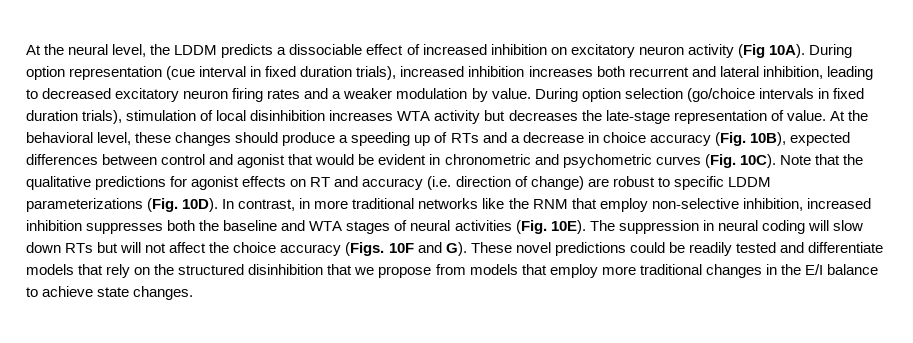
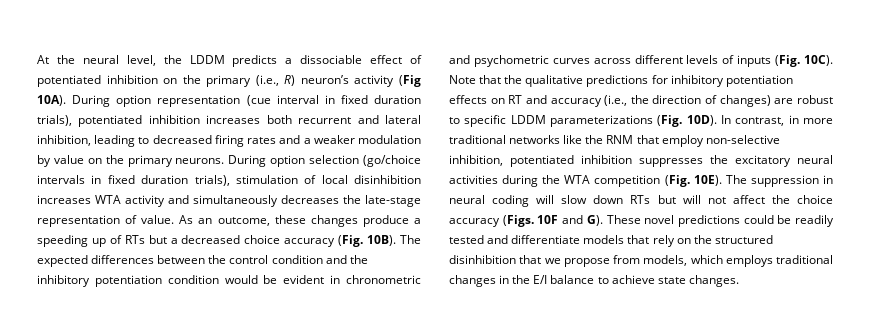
[422,44,487,55] increased -> [37,75,101,87] potentiated
[570,44,684,58] excitatory neuron -> [182,75,349,87] the primary (i.e., R) neuron’s
[400,66,465,77] increased -> [78,115,143,127] potentiated
[115,88,229,102] excitatory neuron -> (212, 139) none
[491,88,531,99] value. -> [53,155,225,167] value on the primary neurons.
[484,110,506,121] but -> [168,195,278,207] and simultaneously
[829,110,868,121] [26,132,132,145] At the behavioral level, -> [179,215,270,226] As an outcome,
[235,132,279,143] should -> (358, 221) none
[482,132,599,143] and a decrease in -> [148,235,241,244] but a decreased
[749,132,786,146] 10B), -> [367,235,422,246] 10B). The
[161,154,314,168] control and agonist that -> [208,255,368,264] [37,275,219,287] the control condition and the inhibitory potentiation condition
(701, 160) none -> [593,55,772,67] across different levels of inputs
[191,176,240,190] agonist -> [670,75,793,87] inhibitory potentiation
[427,176,452,190] (i.e. -> [604,95,649,106] (i.e., the
[530,176,584,190] change) -> [719,95,771,107] changes)
[806,198,871,209] increased -> [510,155,574,167] potentiated
[167,220,512,234] both the baseline and WTA stages of neural activities -> [710,155,833,167] [449,175,661,187] the excitatory neural activities during the WTA competition
[469,264,636,278] models that employ more -> [643,255,773,267] models, which employs

